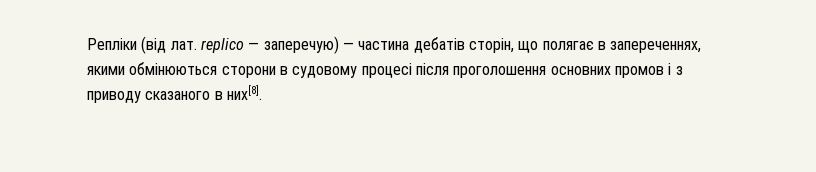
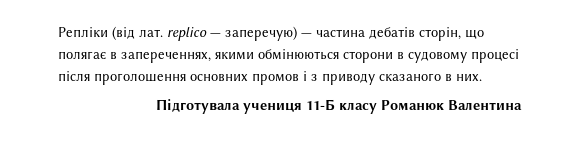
[226,85,262,100] них[8]. -> [456,74,482,81] [156,99,522,114] них. // Підготувала учениця 11-Б класу Романюк Валентина

